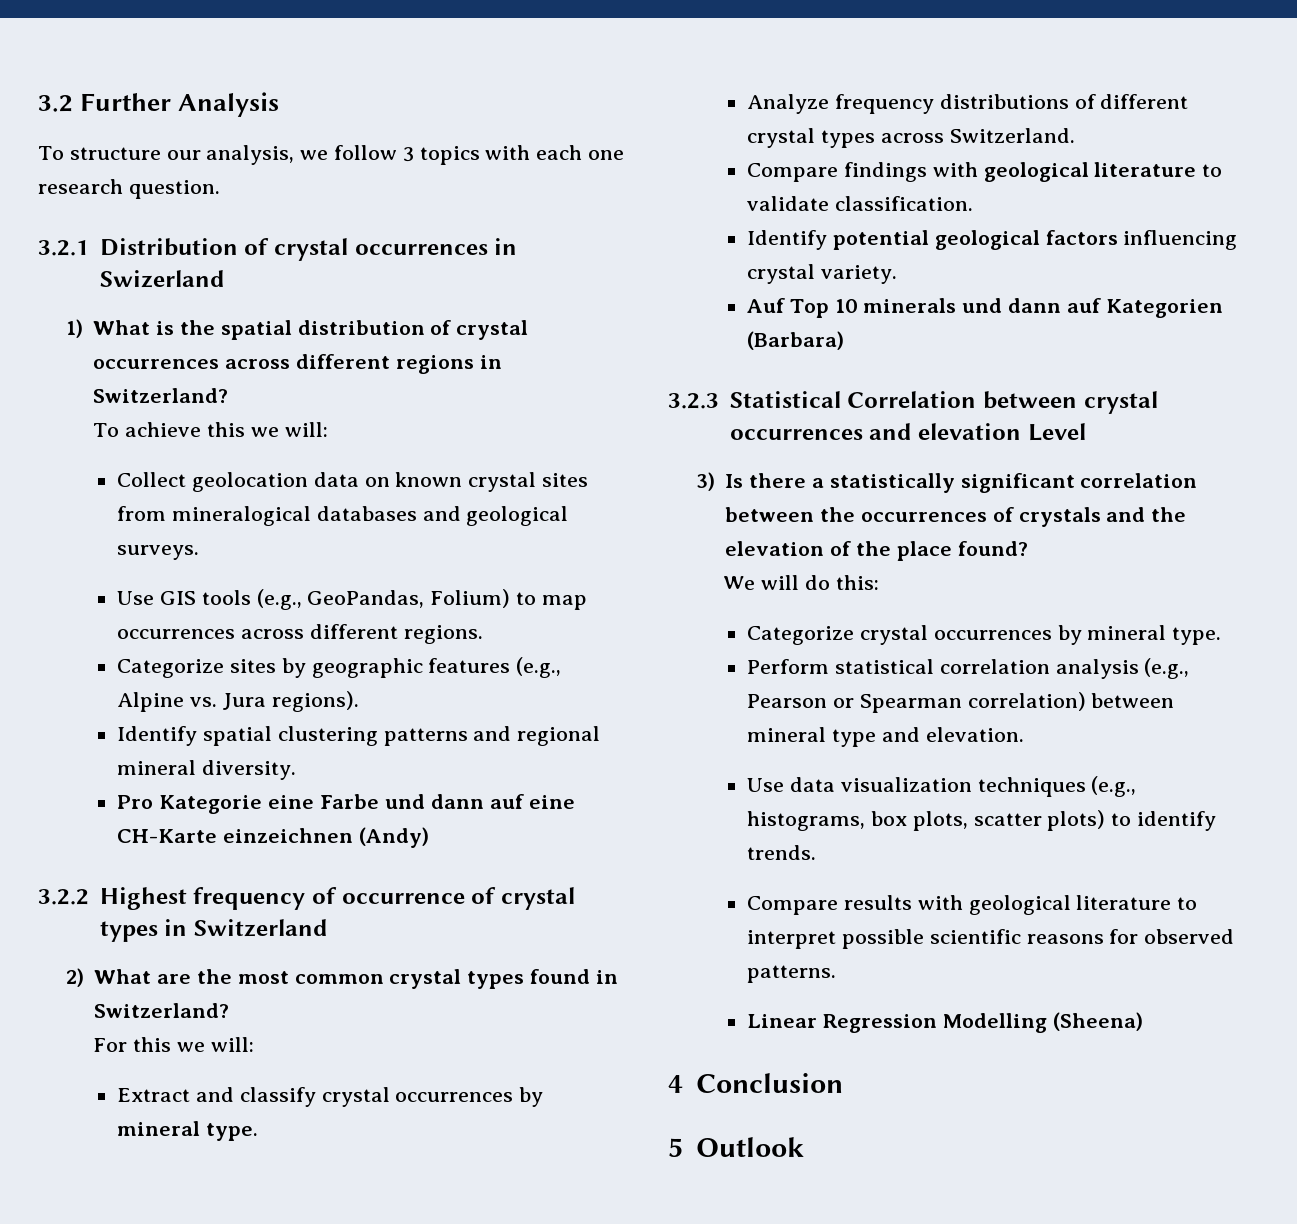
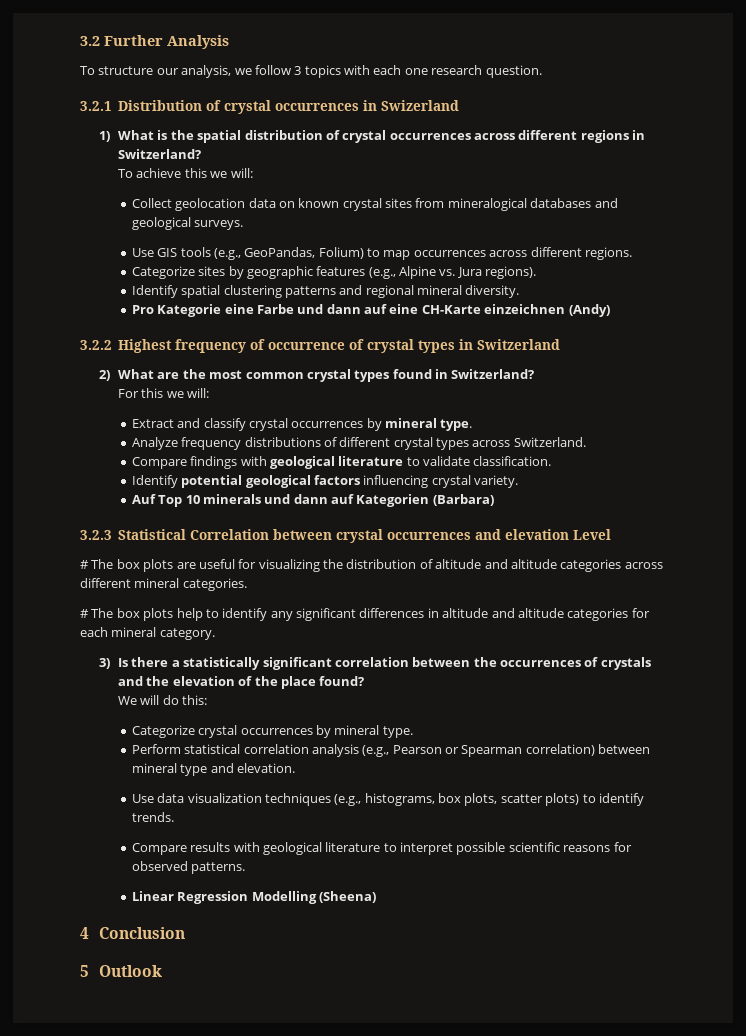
(1086, 432) none -> [80,559,663,572] [80,578,247,591] [80,608,650,621] [80,627,215,640] // # The box plots are useful for visualizing the distribution of altitude and altitude categories across different mineral categories. // # The box plots help to identify any significant differences in altitude and altitude categories for each mineral category.

